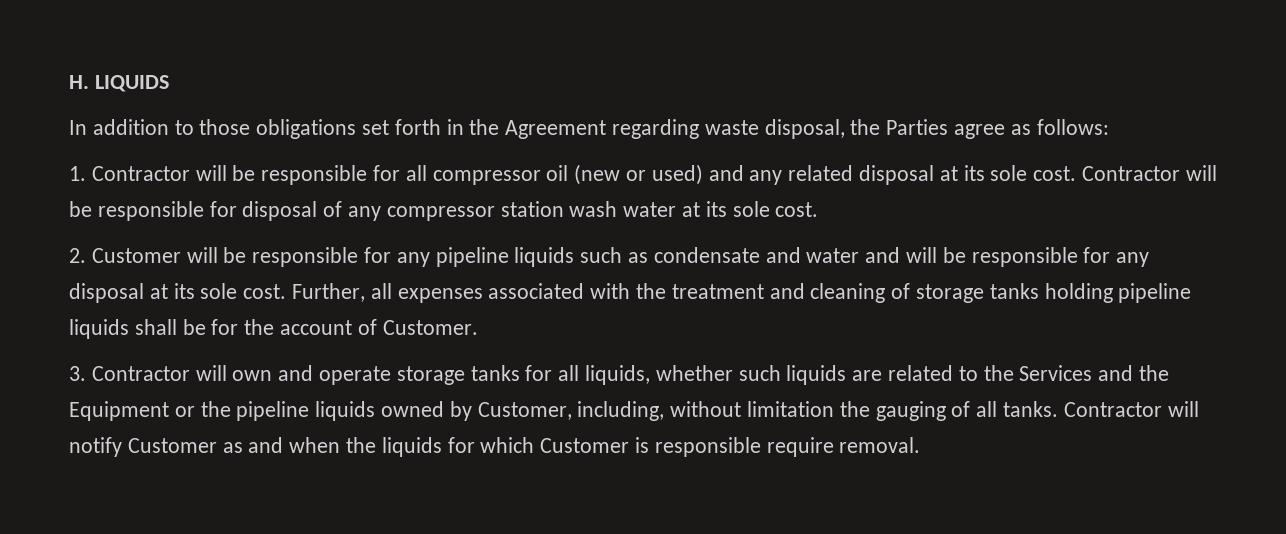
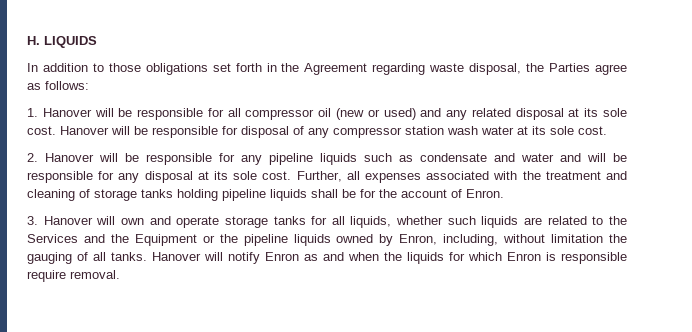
[91,166,190,181] Contractor -> [42,108,92,117] Hanover
[1082,166,1181,181] Contractor -> [60,126,109,135] Hanover
[91,248,181,263] Customer -> [45,153,94,162] Hanover
[382,320,478,335] Customer. -> [466,189,504,198] Enron.
[91,366,190,381] Contractor -> [43,216,93,225] Hanover
[477,402,572,420] Customer, -> [399,234,438,245] Enron,
[1063,402,1162,417] Contractor -> [152,252,201,261] Hanover
[127,438,217,453] Customer -> [265,252,299,261] Enron
[540,438,630,453] Customer -> [507,252,541,261] Enron

